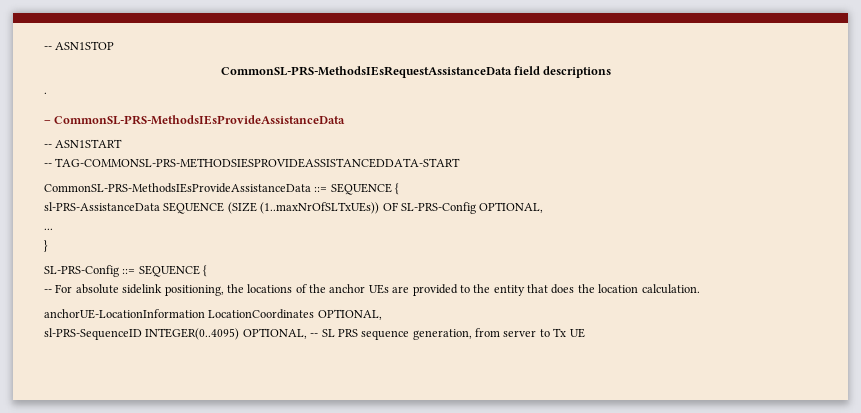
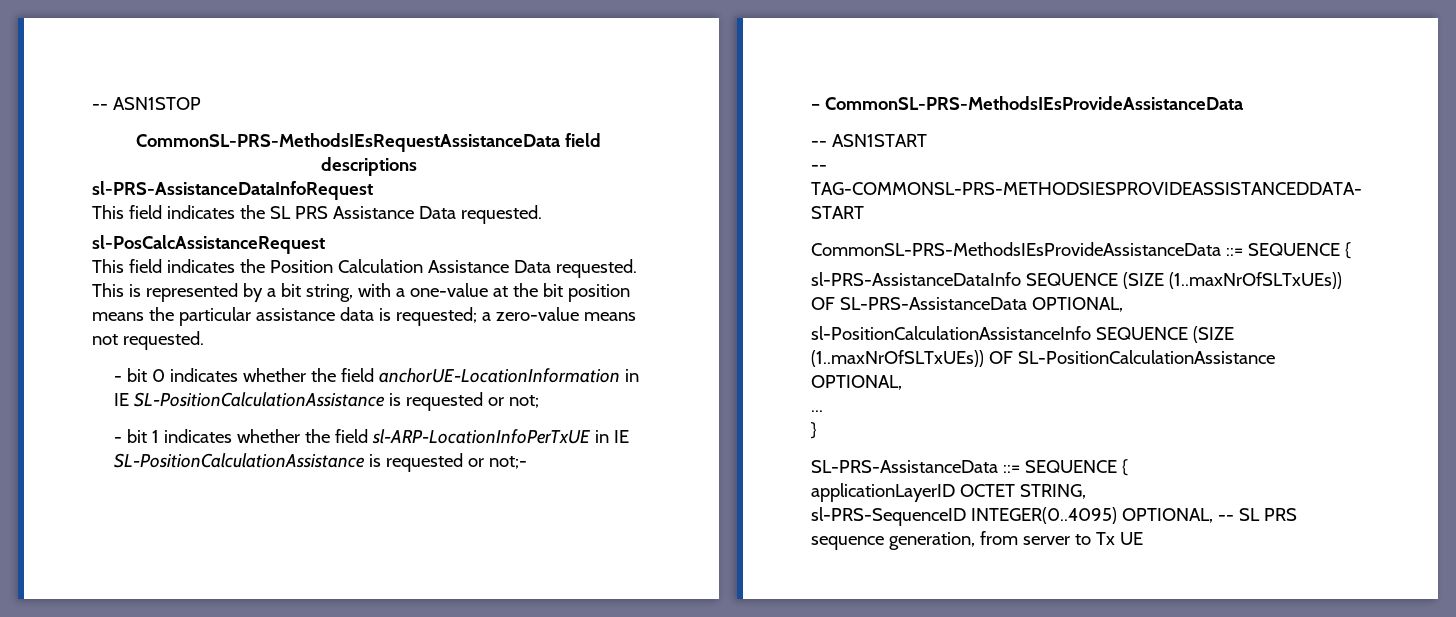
[44,92,47,94] . -> [92,181,373,200] [92,205,542,224] [92,235,325,254] [92,259,637,278] [92,283,630,302] [92,307,636,326] [92,331,204,350] [113,368,639,383] [113,392,539,411] [113,429,630,444] [113,453,527,472] sl-PRS-AssistanceDataInfoRequest // This field indicates the SL PRS Assistance Data requested. // sl-PosCalcAssistanceRequest // This field indicates the Position Calculation Assistance Data requested. This is represented by a bit string, with a one-value at the bit position means the particular assistance data is requested; a zero-value means not requested. // - bit 0 indicates whether the field anchorUE-LocationInformation in IE SL-PositionCalculationAssistance is requested or not; // - bit 1 indicates whether the field sl-ARP-LocationInfoPerTxUE in IE SL-PositionCalculationAssistance is requested or not;-
[44,202,476,214] sl-PRS-AssistanceData SEQUENCE (SIZE (1..maxNrOfSLTxUEs)) OF SL-PRS-Config -> [811,272,1342,289] [811,297,1123,312] [811,326,1234,343] [811,350,1275,367] sl-PRS-AssistanceDataInfo SEQUENCE (SIZE (1..maxNrOfSLTxUEs)) OF SL-PRS-AssistanceData OPTIONAL, // sl-PositionCalculationAssistanceInfo SEQUENCE (SIZE (1..maxNrOfSLTxUEs)) OF SL-PositionCalculationAssistance
[44,265,208,277] [44,284,700,296] [44,309,382,320] SL-PRS-Config ::= SEQUENCE { // -- For absolute sidelink positioning, the locations of the anchor UEs are provided to the entity that does the location calculation. // anchorUE-LocationInformation LocationCoordinates OPTIONAL, -> [811,459,1128,476] [811,483,1086,502] SL-PRS-AssistanceData ::= SEQUENCE { // applicationLayerID OCTET STRING,

